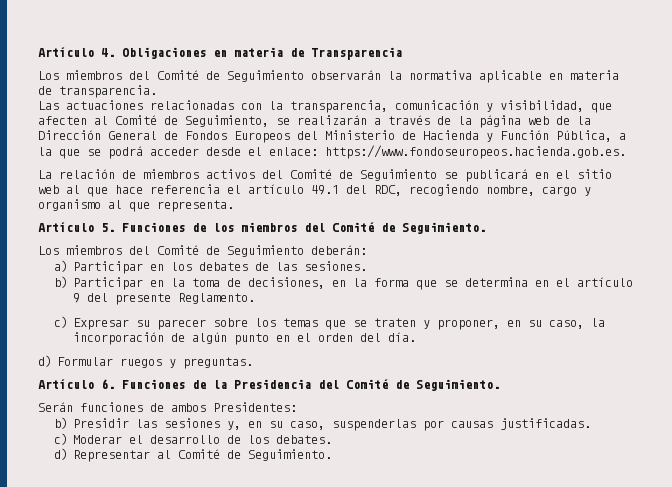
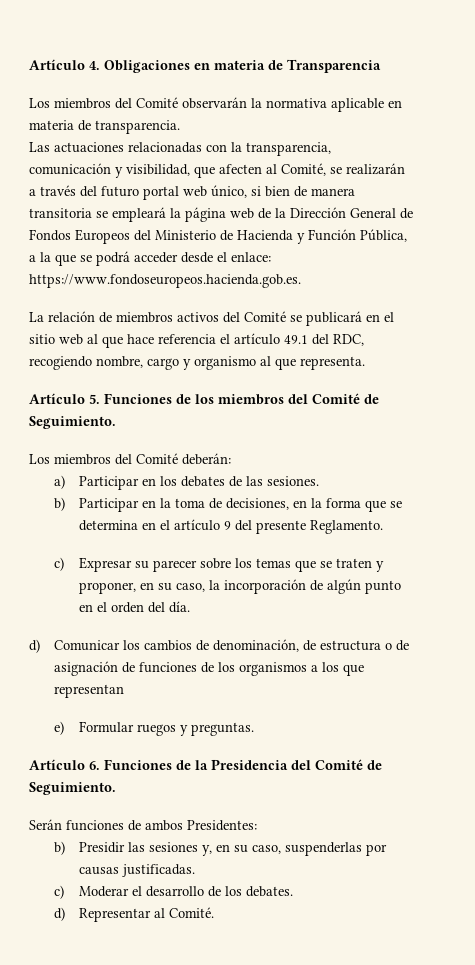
[206,70,304,82] de Seguimiento -> (178, 102) none
[115,115,269,127] Comité de Seguimiento, -> [281,163,326,176] Comité,
[437,116,451,125] de -> [80,185,355,200] [29,207,166,222] del futuro portal web único, si bien de manera transitoria se empleará
[339,169,437,181] de Seguimiento -> (286, 316) none
[206,245,304,257] de Seguimiento -> (178, 458) none
(52, 361) none -> [54,639,410,652] [54,661,365,676] [54,684,125,698] [54,721,65,735] Comunicar los cambios de denominación, de estructura o de asignación de funciones de los organismos a los que representan // e)
[178,449,333,461] Comité de Seguimiento. -> [169,907,215,918] Comité.

